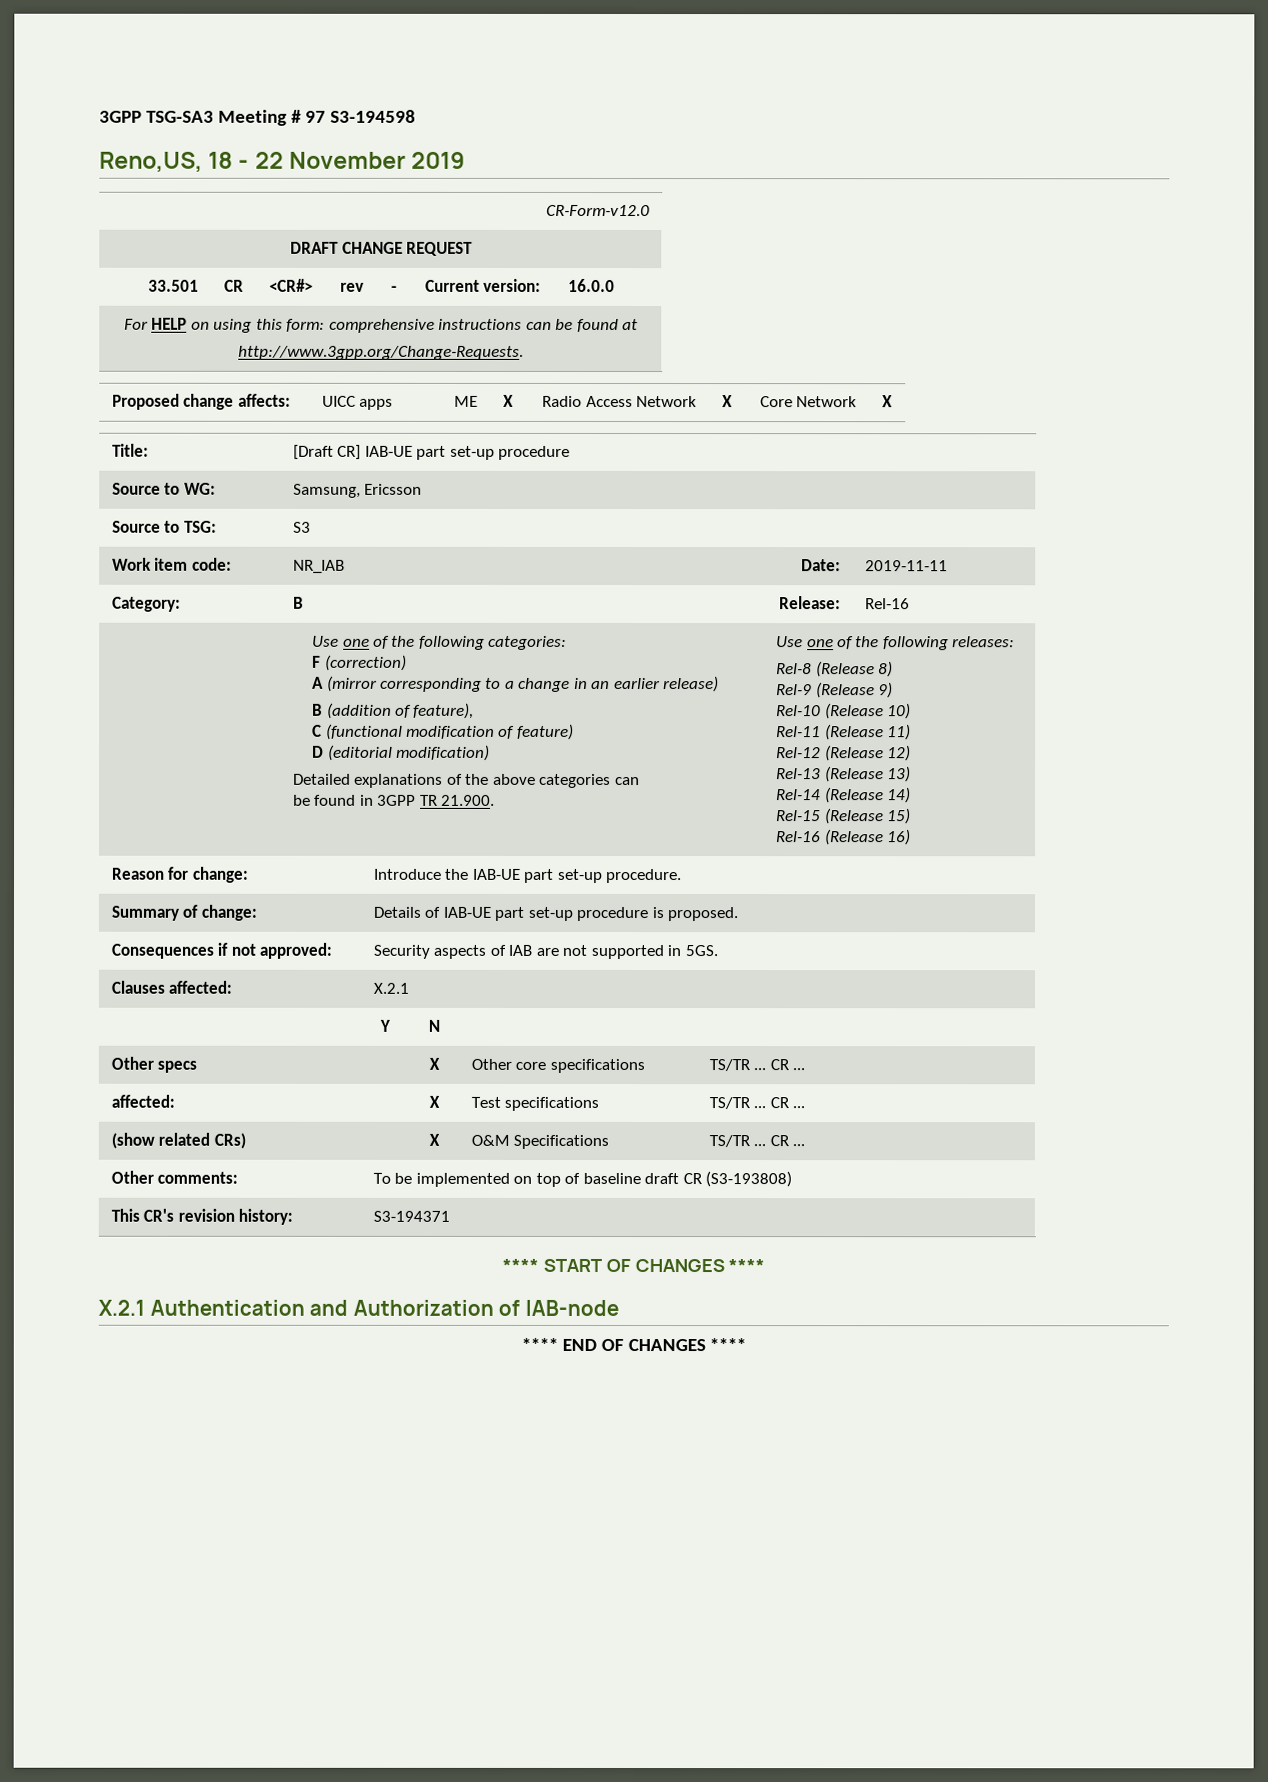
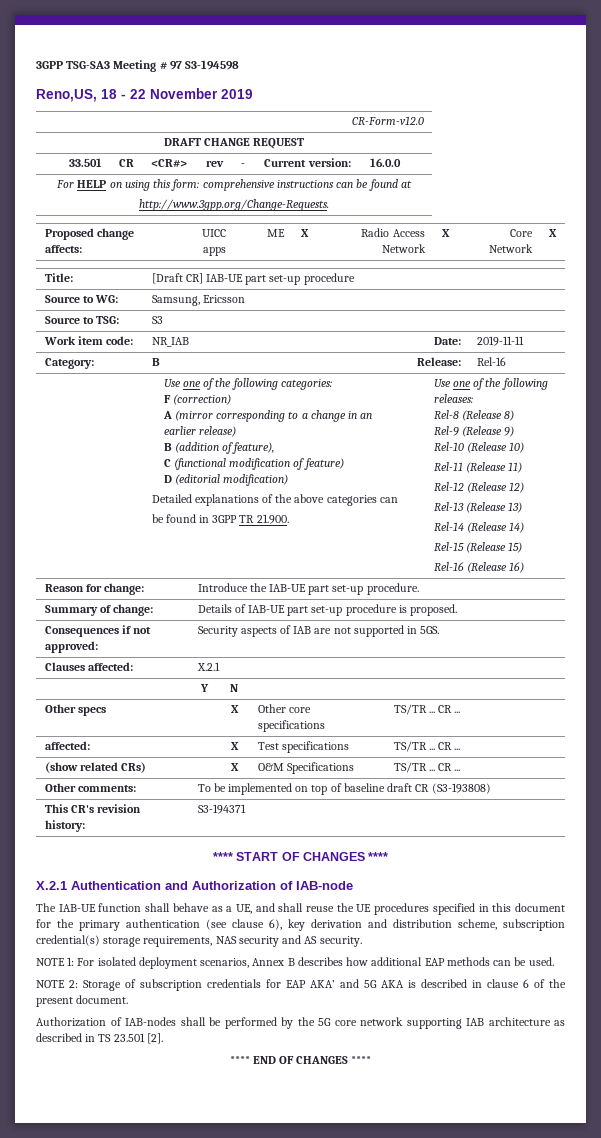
(619, 1307) none -> [36,903,565,915] [36,919,565,931] [36,935,362,947] [36,957,554,969] [36,979,566,991] [36,995,129,1007] [36,1017,565,1029] [36,1033,163,1044] // The IAB-UE function shall behave as a UE, and shall reuse the UE procedures specified in this document for the primary authentication (see clause 6), key derivation and distribution scheme, subscription credential(s) storage requirements, NAS security and AS security. // NOTE 1: For isolated deployment scenarios, Annex B describes how additional EAP methods can be used. // NOTE 2: Storage of subscription credentials for EAP AKA’ and 5G AKA is described in clause 6 of the present document. // Authorization of IAB-nodes shall be performed by the 5G core network supporting IAB architecture as described in TS 23.501 [2].

